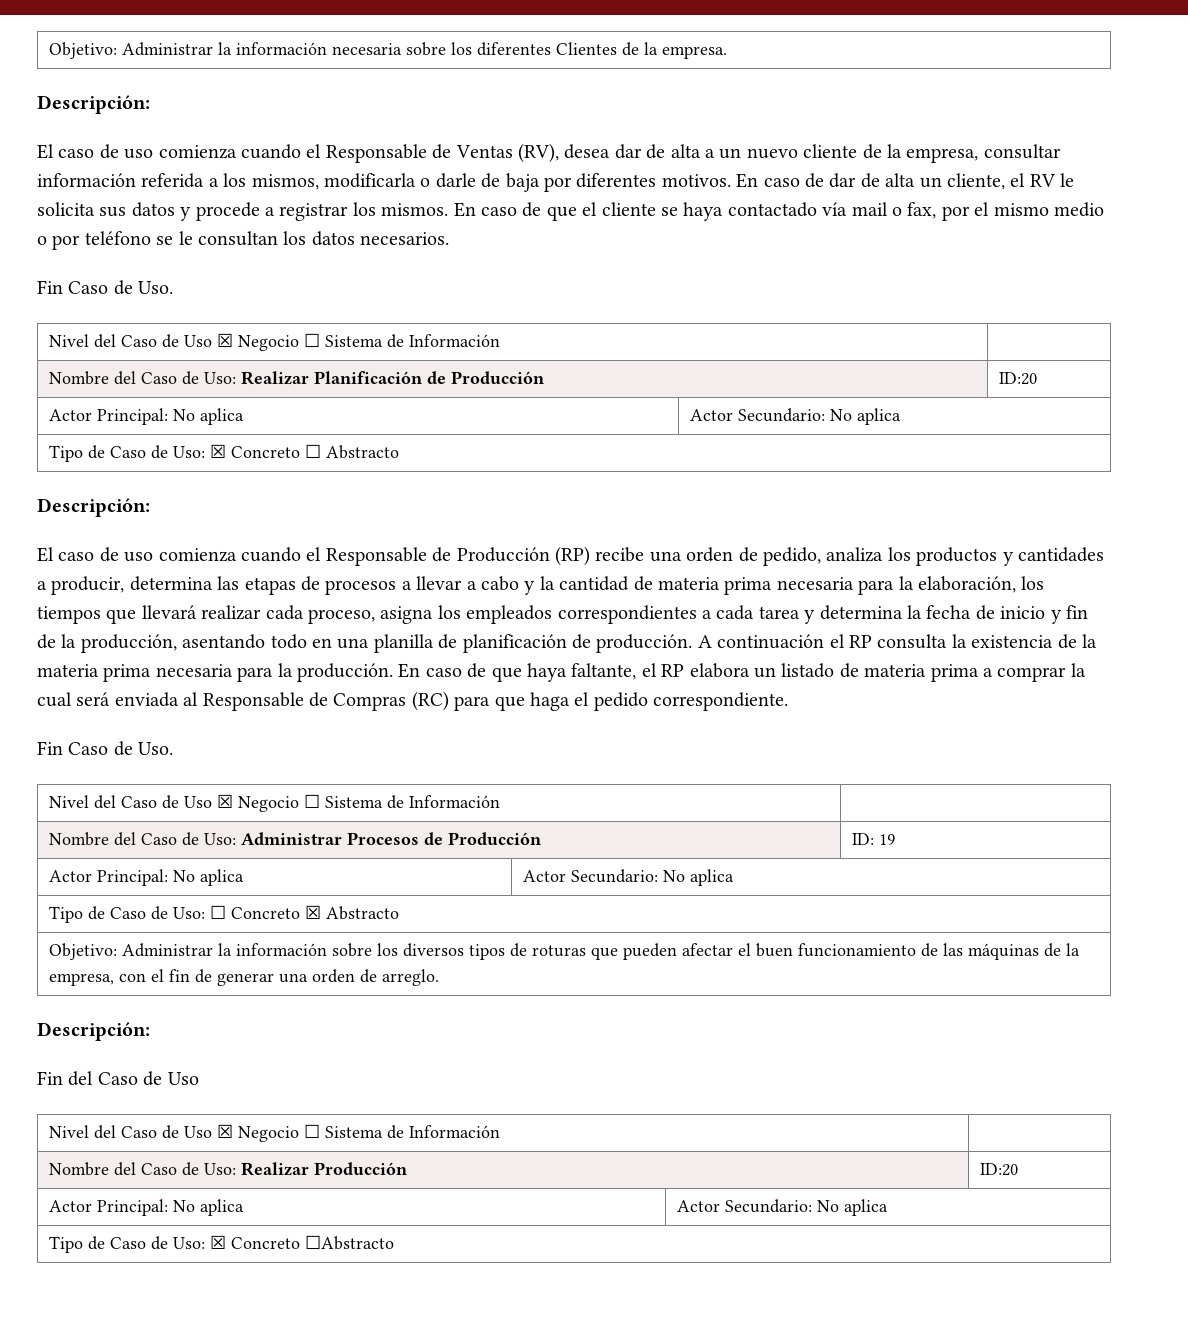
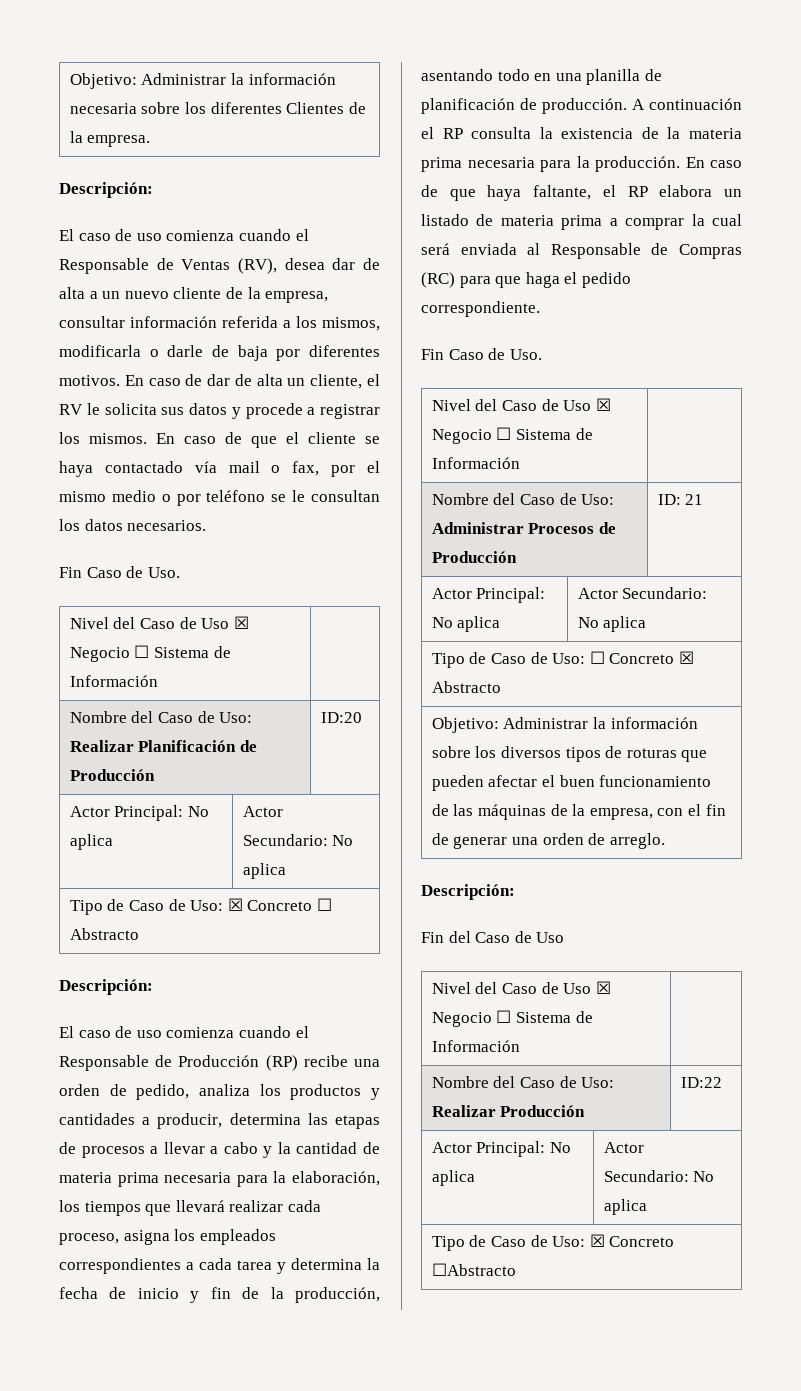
[879,834,896,845] 19 -> [685,494,704,505] 21
[980,1163,1019,1176] ID:20 -> [680,1077,722,1088] ID:22

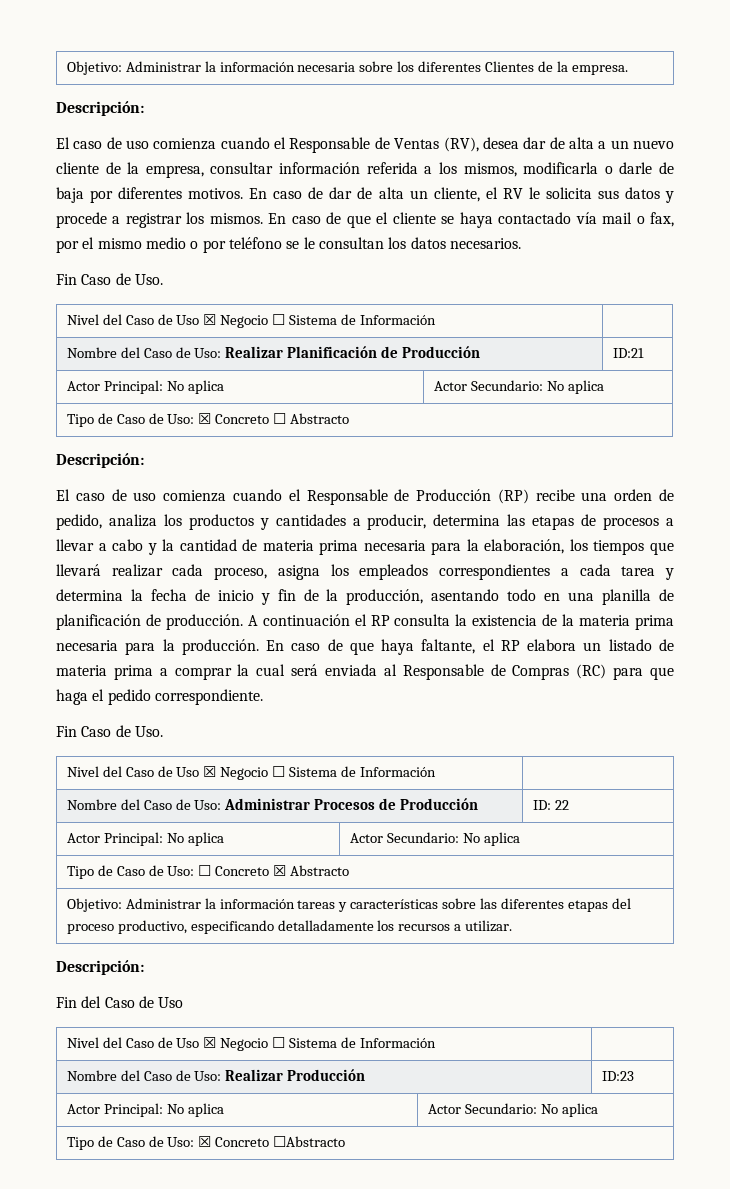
[320,712,362,723] ID:20 -> [612,348,644,358] ID:21
[685,494,704,505] 21 -> [554,800,569,810] 22
[431,746,708,762] [431,775,712,791] [431,804,726,820] [431,833,665,849] sobre los diversos tipos de roturas que pueden afectar el buen funcionamiento de las máquinas de la empresa, con el fin de generar una orden de arreglo. -> [297,898,631,912] [66,920,513,934] tareas y características sobre las diferentes etapas del proceso productivo, especificando detalladamente los recursos a utilizar.
[680,1077,722,1088] ID:22 -> [601,1071,634,1081] ID:23

